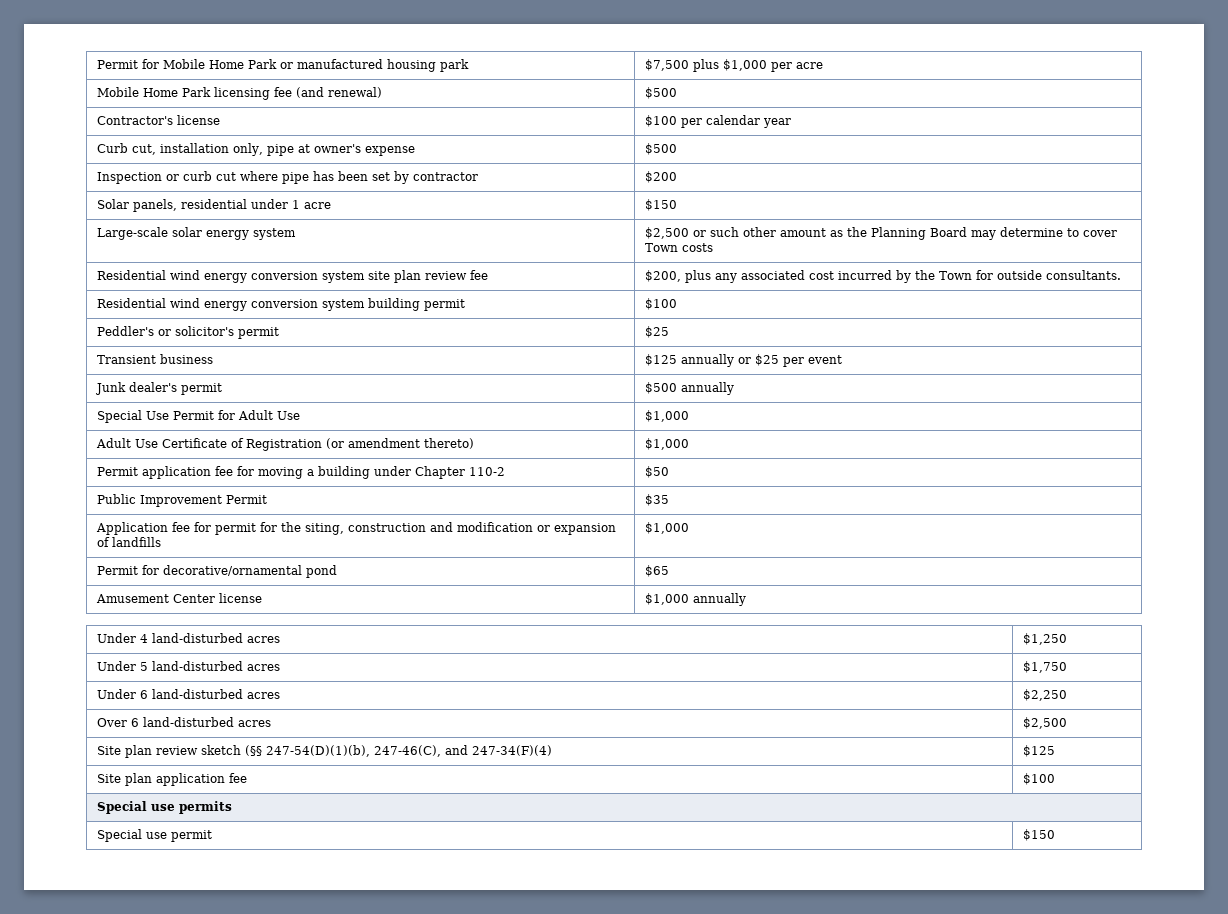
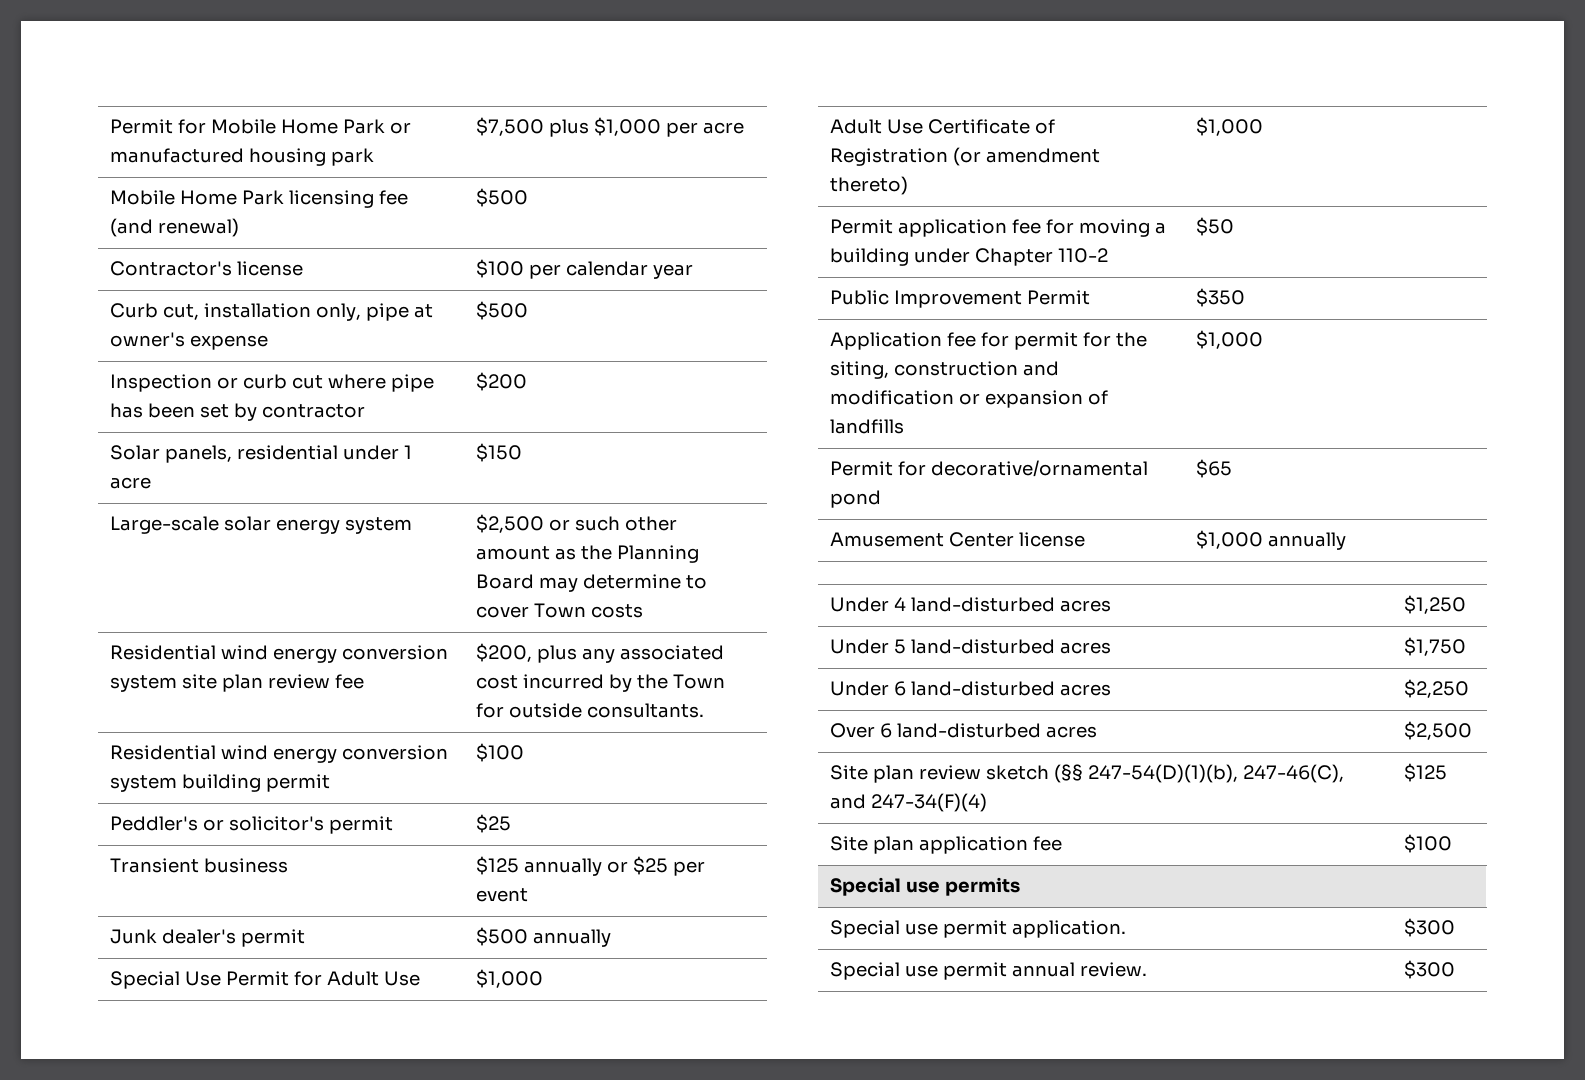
[644,494,669,506] $35 -> [1196,288,1246,307] $350
[1022,829,1055,841] | $150 -> [1012,920,1127,938] [1404,918,1456,937] [830,962,1148,980] [1404,960,1456,979] application. | $300 // Special use permit annual review. | $300

